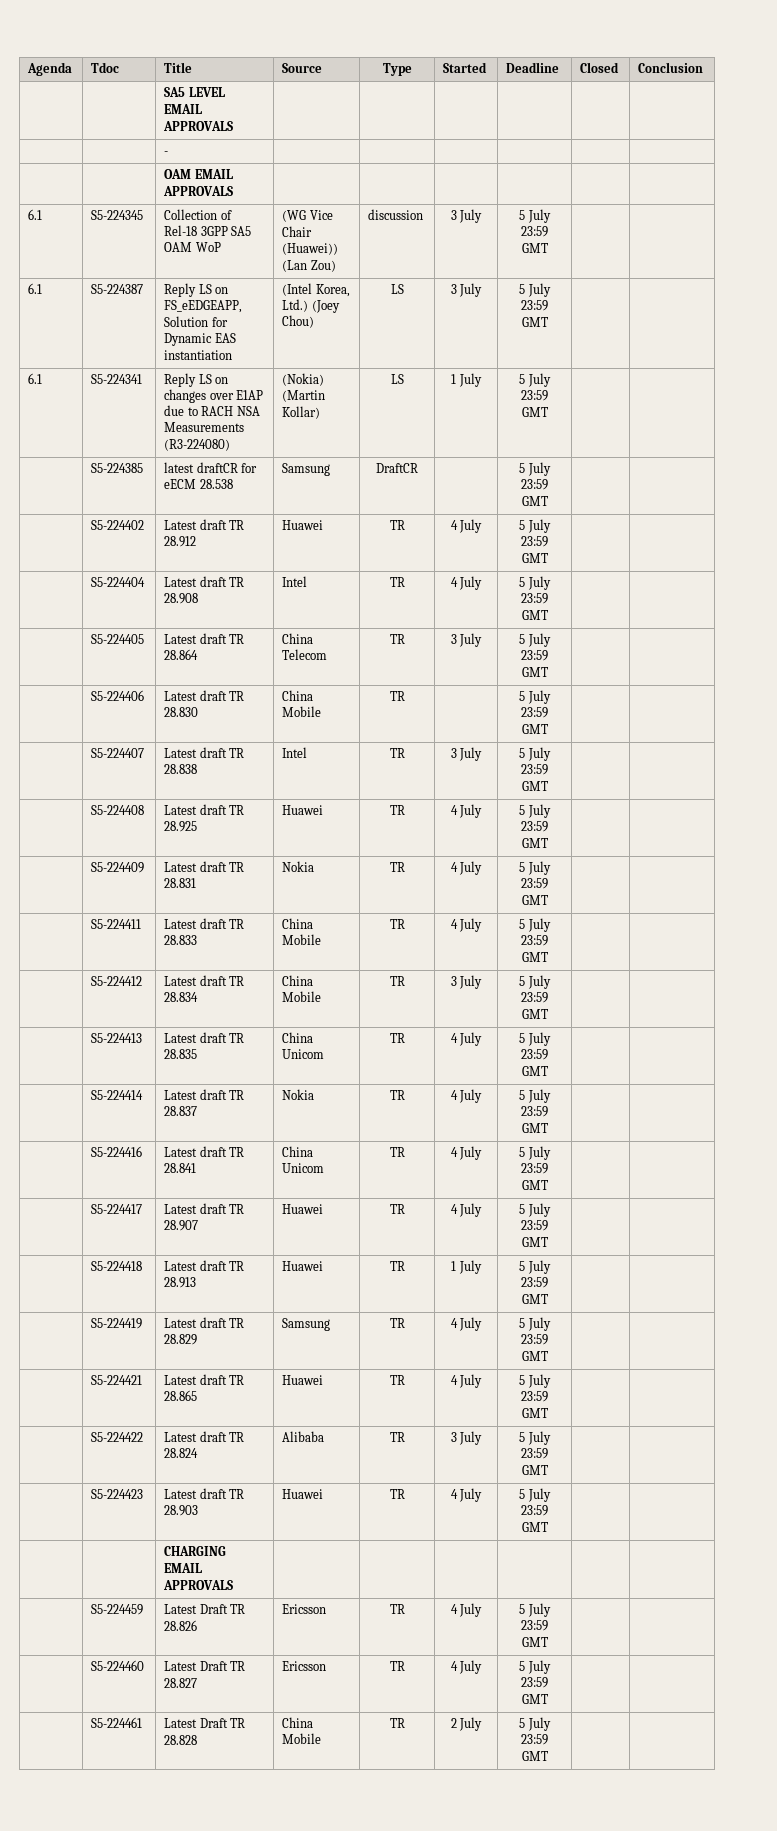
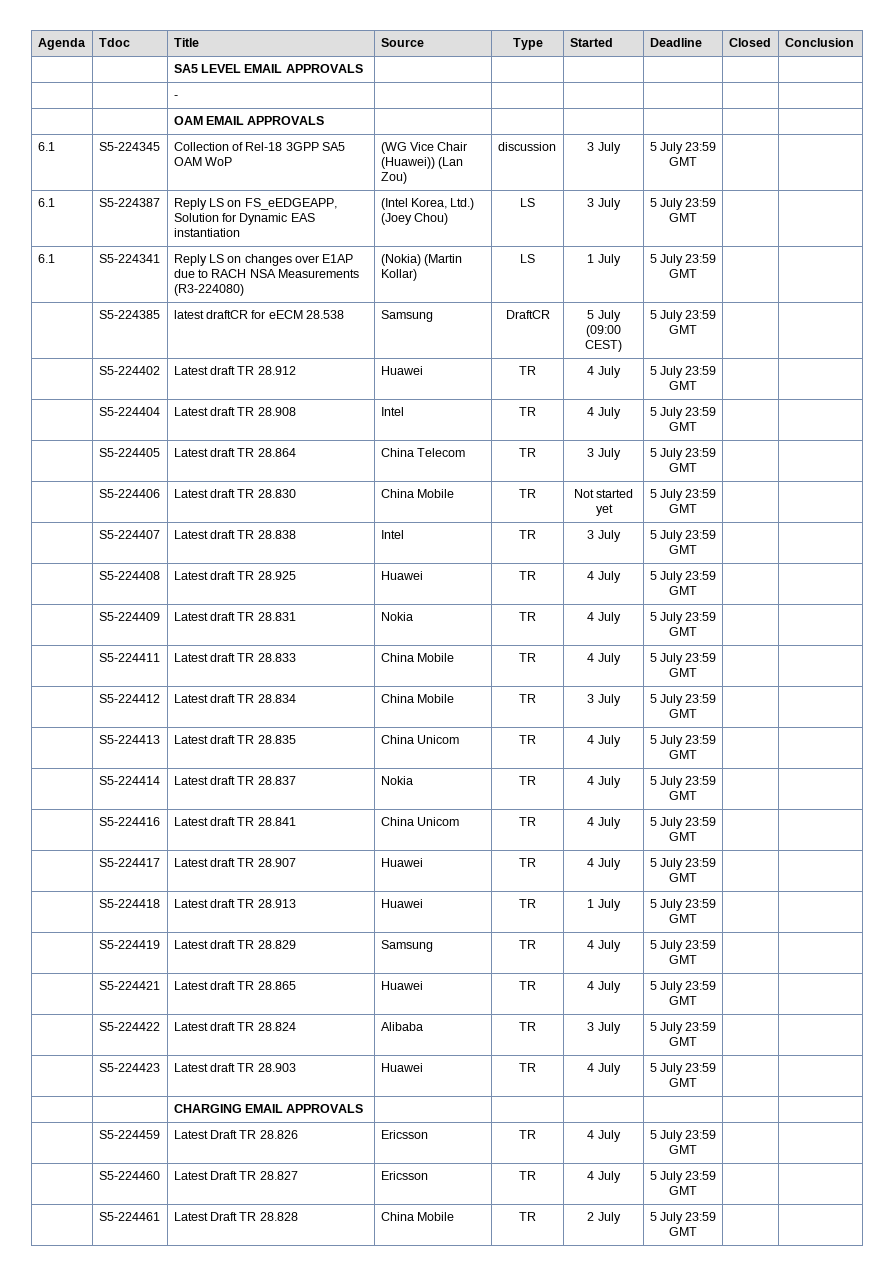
(418, 468) none -> [587,310,621,322] [586,325,621,337] [585,340,622,352] 5 July (09:00 CEST)
(405, 696) none -> [573,489,634,498] [595,504,613,516] Not started yet

